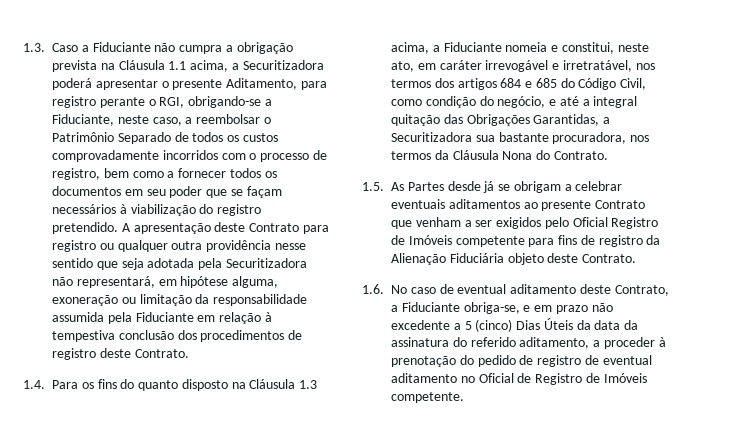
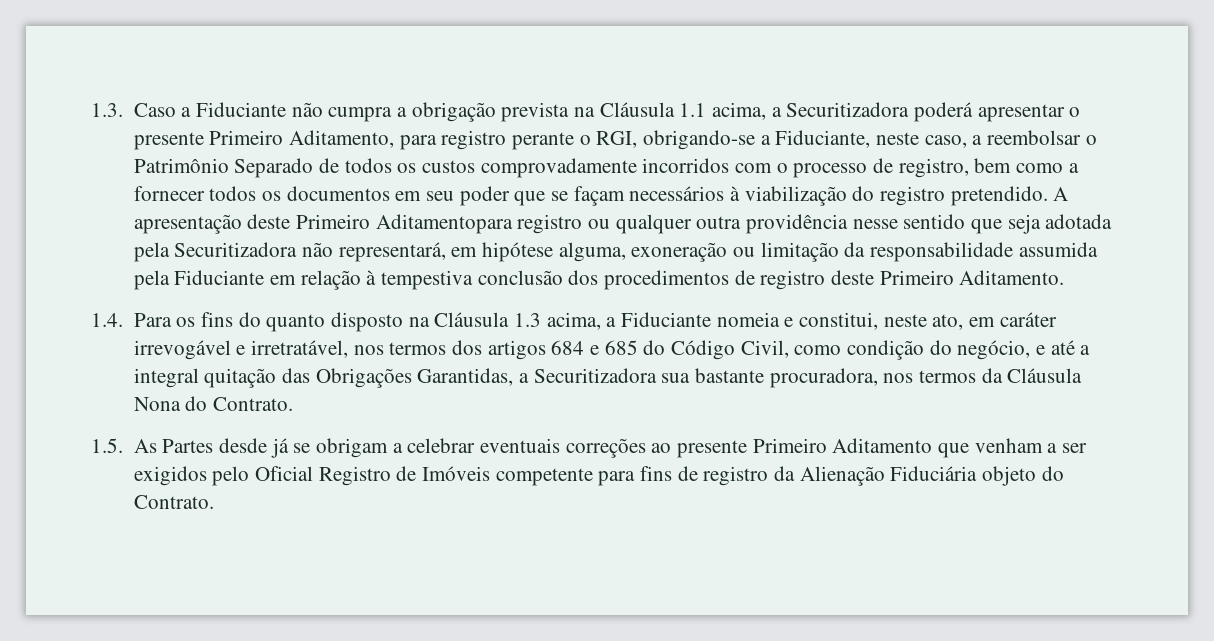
(223, 84) none -> [209,130,284,145] Primeiro
[249,223,329,234] Contrato para -> [295,214,513,234] Primeiro Aditamentopara
[134,349,189,358] Contrato. -> [879,270,1065,285] Primeiro Aditamento.
[448,199,520,209] aditamentos -> [565,438,646,458] correções
[595,200,646,209] Contrato -> [752,438,933,453] Primeiro Aditamento
[547,253,637,263] [362,284,669,296] [391,302,613,314] [391,318,639,332] [391,337,666,349] [391,355,652,367] [391,373,647,385] [391,392,464,403] deste Contrato. // 1.6. No caso de eventual aditamento deste Contrato, a Fiduciante obriga-se, e em prazo não excedente a 5 (cinco) Dias Úteis da data da assinatura do referido aditamento, a proceder à prenotação do pedido de registro de eventual aditamento no Oficial de Registro de Imóveis competente. -> [1041,466,1064,481] [133,495,214,509] do Contrato.

